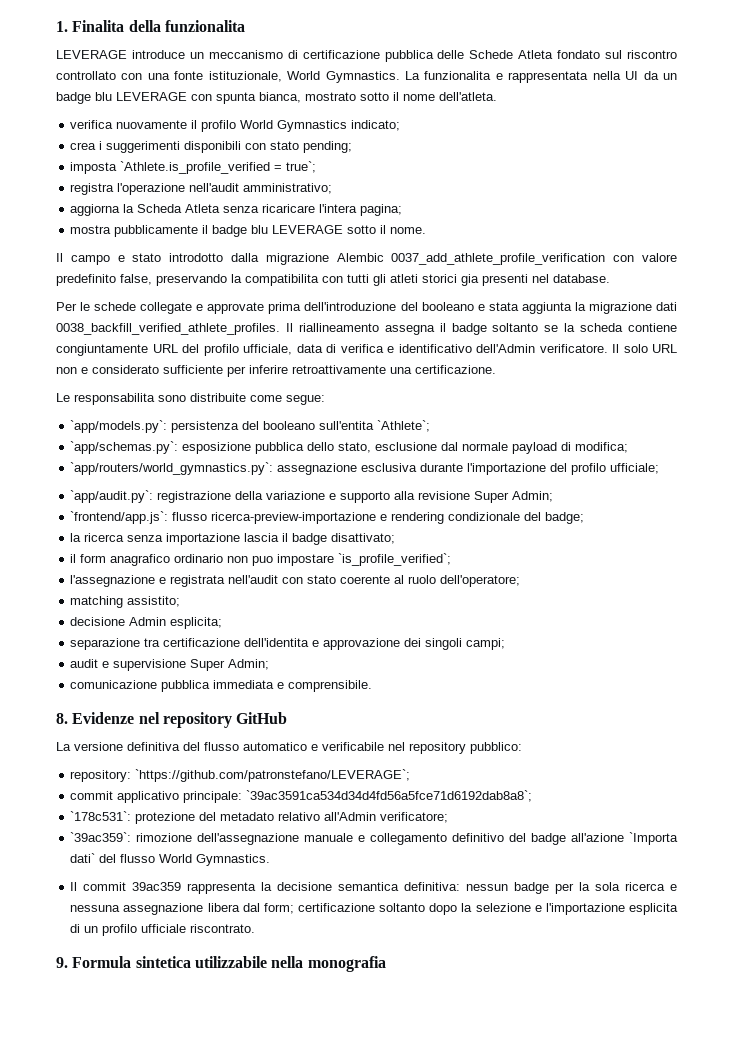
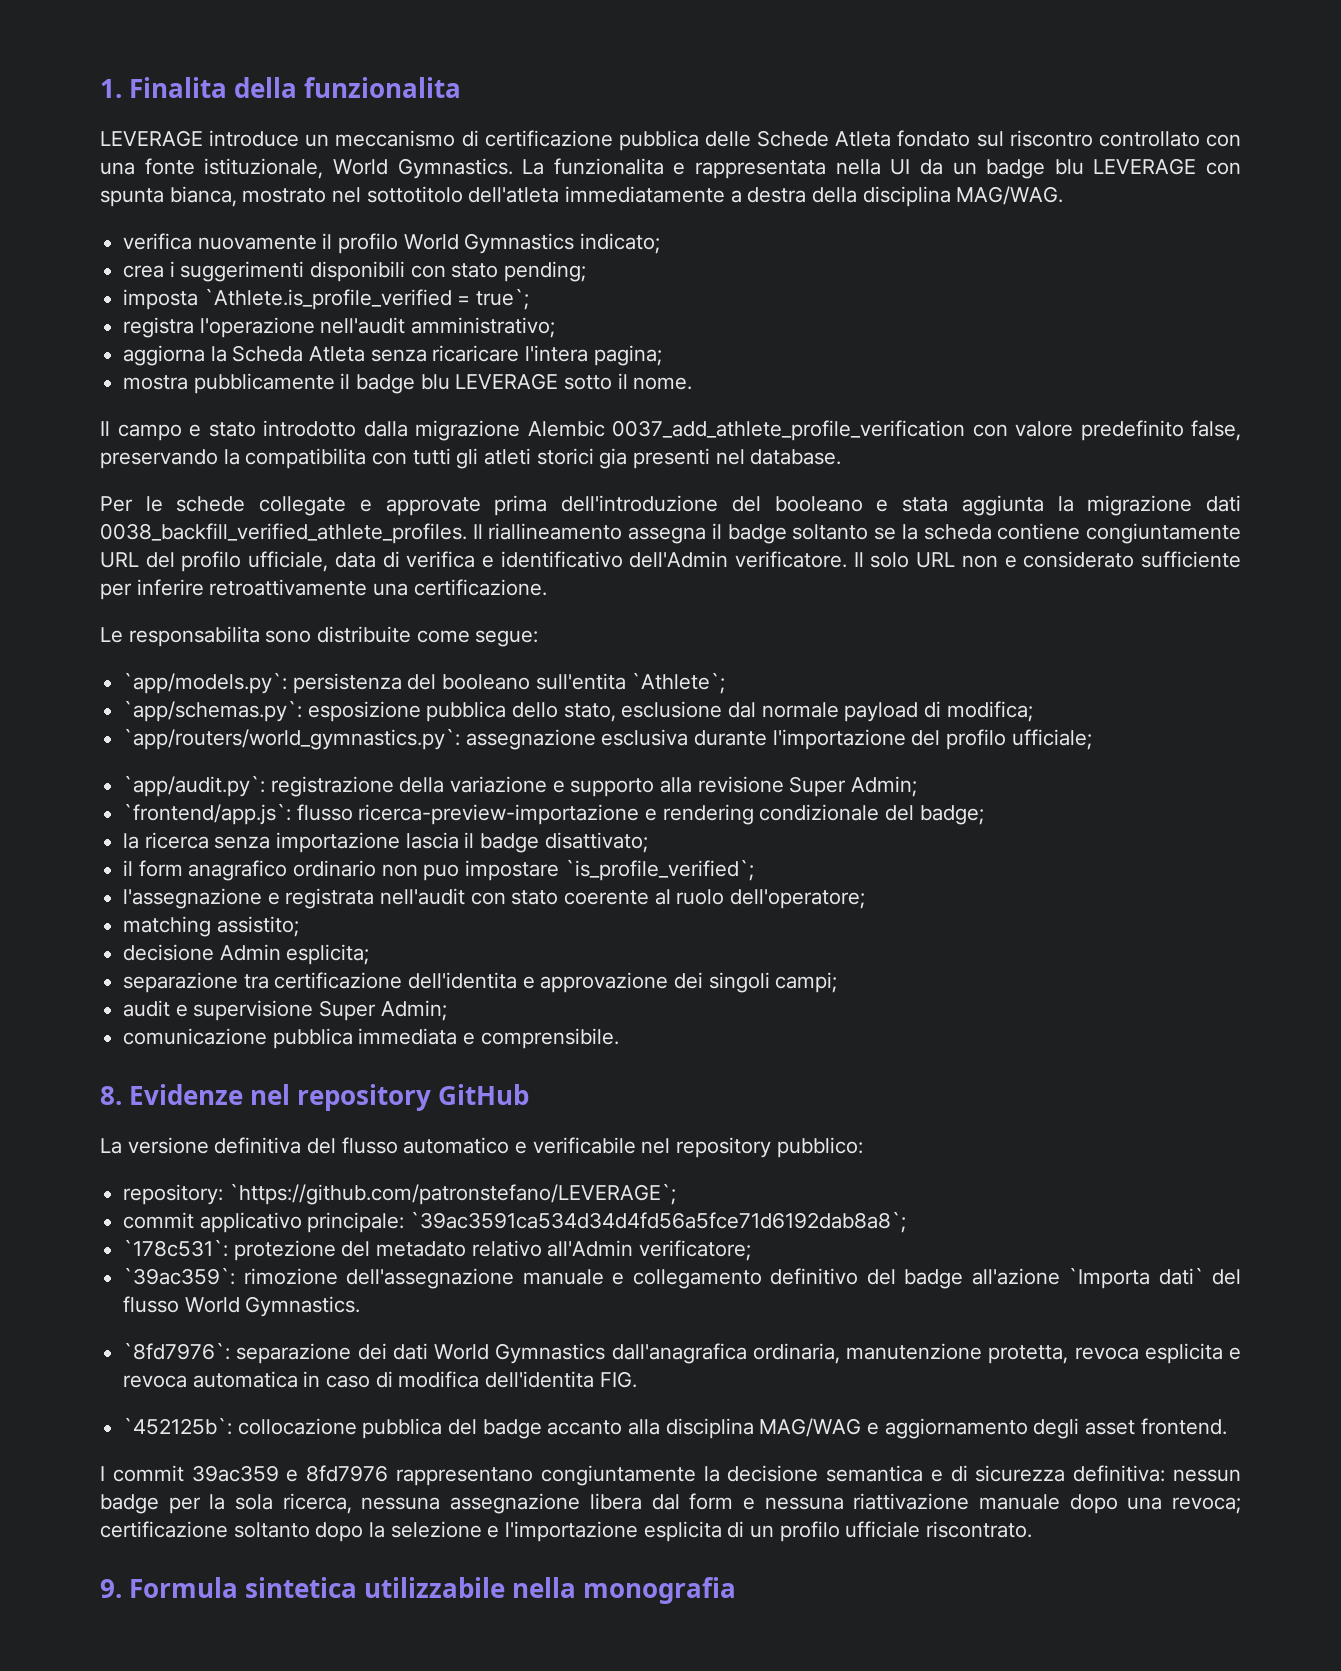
[360,92,497,101] sotto il nome dell'atleta. -> [332,186,1064,207] nel sottotitolo dell'atleta immediatamente a destra della disciplina MAG/WAG.
[70,882,400,894] Il commit 39ac359 rappresenta la decisione semantica -> [123,1342,1242,1364] [123,1371,637,1388] [123,1417,1227,1439] [100,1465,1066,1486] `8fd7976`: separazione dei dati World Gymnastics dall'anagrafica ordinaria, manutenzione protetta, revoca esplicita e revoca automatica in caso di modifica dell'identita FIG. // `452125b`: collocazione pubblica del badge accanto alla disciplina MAG/WAG e aggiornamento degli asset frontend. // I commit 39ac359 e 8fd7976 rappresentano congiuntamente la decisione semantica e di sicurezza
[625,882,677,891] ricerca e -> [282,1493,352,1514] ricerca,
[263,903,294,914] form; -> [689,1493,1241,1514] form e nessuna riattivazione manuale dopo una revoca;

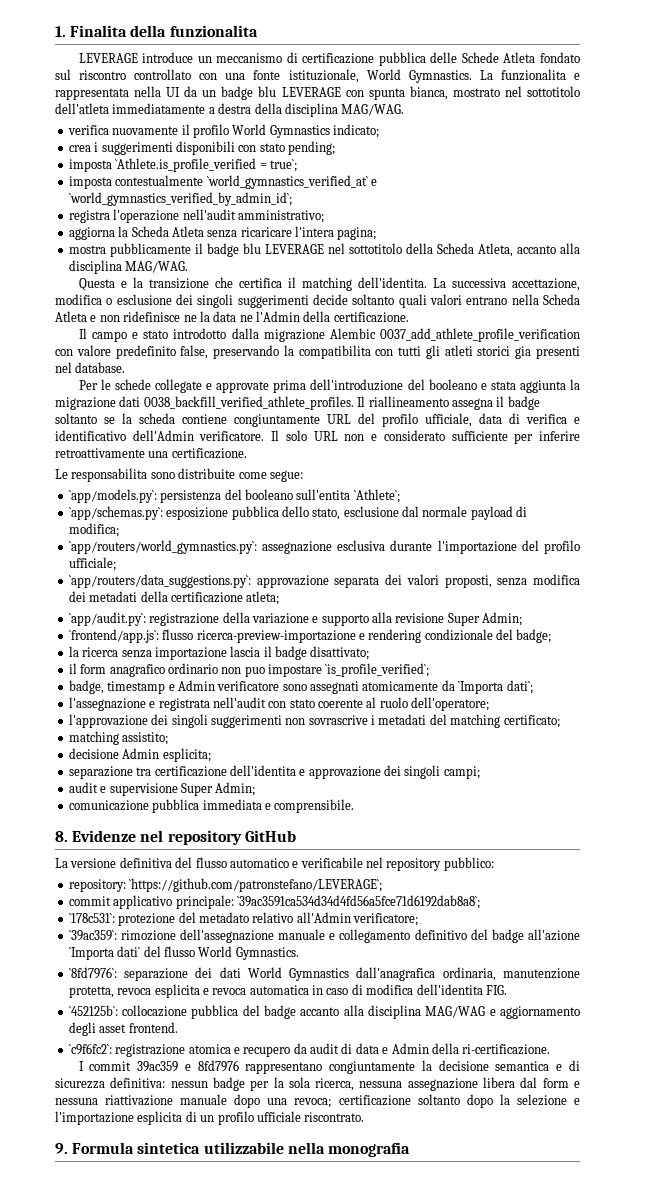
(530, 299) none -> [68,175,377,189] [68,192,292,206] // imposta contestualmente `world_gymnastics_verified_at` e `world_gymnastics_verified_by_admin_id`;
[564,373,693,390] sotto il nome. -> [327,243,580,257] [68,260,189,274] [78,277,580,291] [55,294,580,308] [55,311,409,323] nel sottotitolo della Scheda Atleta, accanto alla disciplina MAG/WAG. // Questa e la transizione che certifica il matching dell'identita. La successiva accettazione, modifica o esclusione dei singoli suggerimenti decide soltanto quali valori entrano nella Scheda Atleta e non ridefinisce ne la data ne l'Admin della certificazione.
(1092, 739) none -> [68,574,580,588] [68,591,280,605] // `app/routers/data_suggestions.py`: approvazione separata dei valori proposti, senza modifica dei metadati della certificazione atleta;
(754, 870) none -> [68,680,533,694] // badge, timestamp e Admin verificatore sono assegnati atomicamente da `Importa dati`;
(866, 899) none -> [68,714,560,728] // l'approvazione dei singoli suggerimenti non sovrascrive i metadati del matching certificato;
(1227, 1426) none -> [68,1043,551,1057] // `c9f6fc2`: registrazione atomica e recupero da audit di data e Admin della ri-certificazione.

